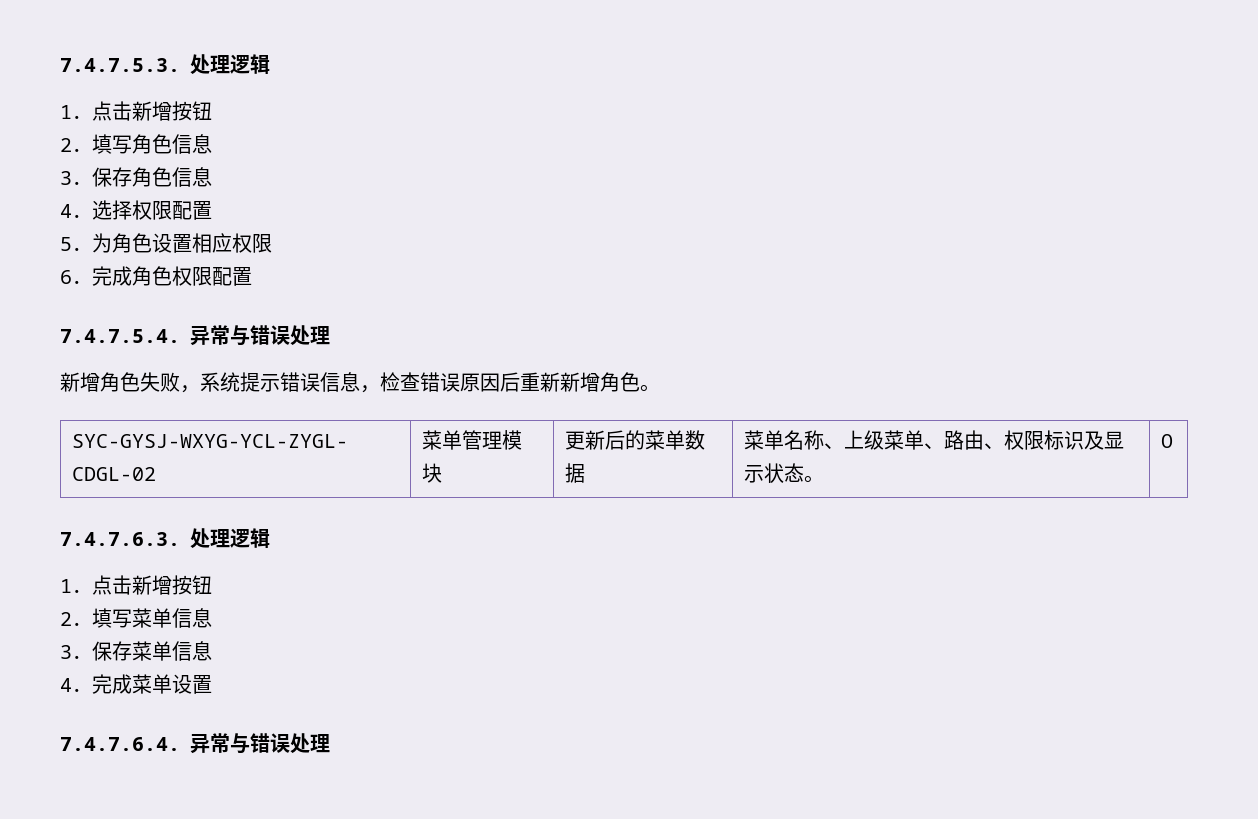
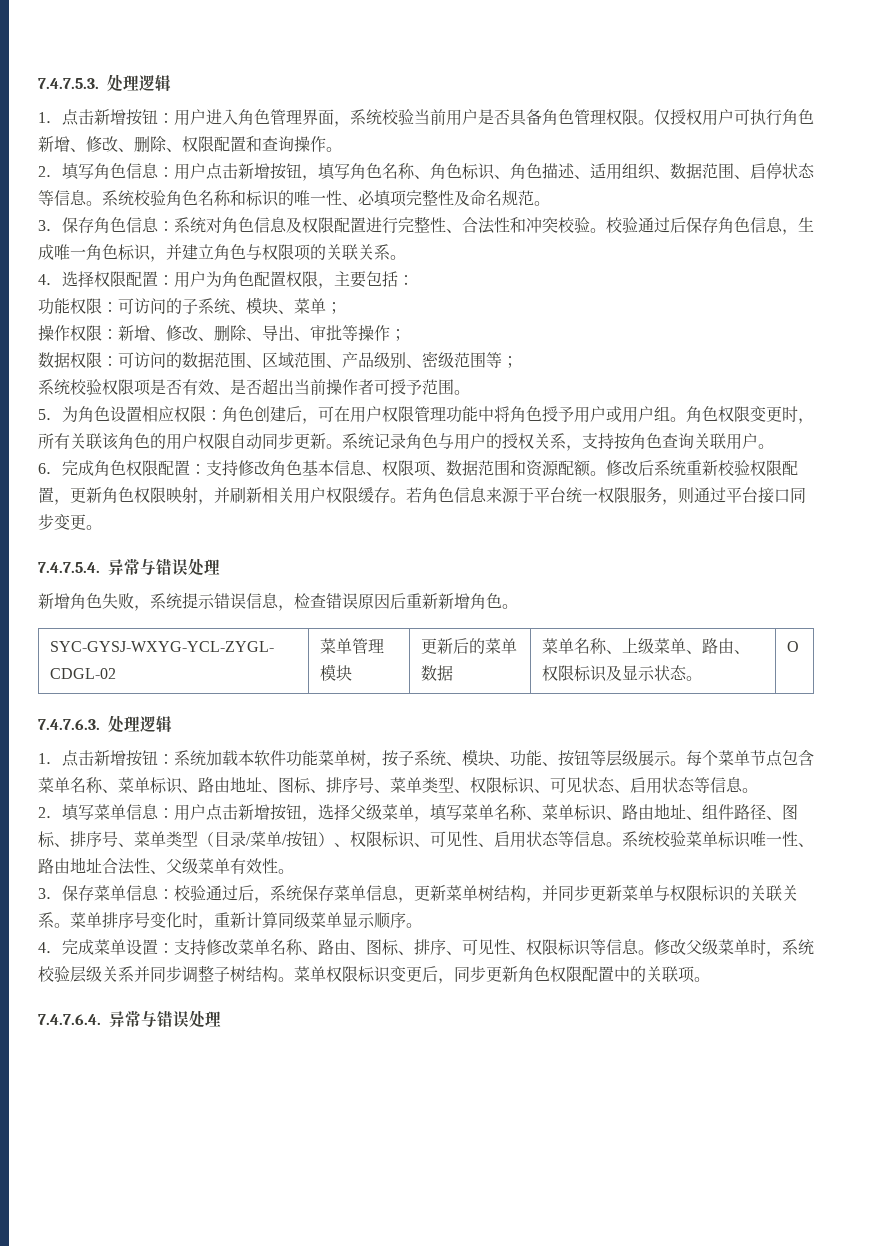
(212, 111) none -> [158,109,814,127] [38,136,342,152] ：用户进入角色管理界面，系统校验当前用户是否具备角色管理权限。仅授权用户可执行角色新增、修改、删除、权限配置和查询操作。
(212, 144) none -> [158,162,815,181] [38,189,550,207] ：用户点击新增按钮，填写角色名称、角色标识、角色描述、适用组织、数据范围、启停状态等信息。系统校验角色名称和标识的唯一性、必填项完整性及命名规范。
(212, 177) none -> [158,216,814,235] [38,244,406,262] ：系统对角色信息及权限配置进行完整性、合法性和冲突校验。校验通过后保存角色信息，生成唯一角色标识，并建立角色与权限项的关联关系。
(212, 210) none -> [158,271,414,289] [38,297,342,315] [38,324,406,341] [38,351,518,368] [38,378,470,396] ：用户为角色配置权限，主要包括： // 功能权限：可访问的子系统、模块、菜单； // 操作权限：新增、修改、删除、导出、审批等操作； // 数据权限：可访问的数据范围、区域范围、产品级别、密级范围等； // 系统校验权限项是否有效、是否超出当前操作者可授予范围。
(272, 243) none -> [206,406,814,424] [38,433,774,451] ：角色创建后，可在用户权限管理功能中将角色授予用户或用户组。角色权限变更时，所有关联该角色的用户权限自动同步更新。系统记录角色与用户的授权关系，支持按角色查询关联用户。
(252, 276) none -> [190,460,798,477] [38,487,806,505] [38,514,102,530] ：支持修改角色基本信息、权限项、数据范围和资源配额。修改后系统重新校验权限配置，更新角色权限映射，并刷新相关用户权限缓存。若角色信息来源于平台统一权限服务，则通过平台接口同步变更。
(212, 585) none -> [158,749,814,768] [38,776,758,794] ：系统加载本软件功能菜单树，按子系统、模块、功能、按钮等层级展示。每个菜单节点包含菜单名称、菜单标识、路由地址、图标、排序号、菜单类型、权限标识、可见状态、启用状态等信息。
(212, 618) none -> [158,803,798,822] [38,831,814,848] [38,857,294,875] ：用户点击新增按钮，选择父级菜单，填写菜单名称、菜单标识、路由地址、组件路径、图标、排序号、菜单类型（目录/菜单/按钮）、权限标识、可见性、启用状态等信息。系统校验菜单标识唯一性、路由地址合法性、父级菜单有效性。
(212, 651) none -> [158,885,798,903] [38,912,422,930] ：校验通过后，系统保存菜单信息，更新菜单树结构，并同步更新菜单与权限标识的关联关系。菜单排序号变化时，重新计算同级菜单显示顺序。
(212, 684) none -> [158,939,814,957] [38,965,710,984] ：支持修改菜单名称、路由、图标、排序、可见性、权限标识等信息。修改父级菜单时，系统校验层级关系并同步调整子树结构。菜单权限标识变更后，同步更新角色权限配置中的关联项。

